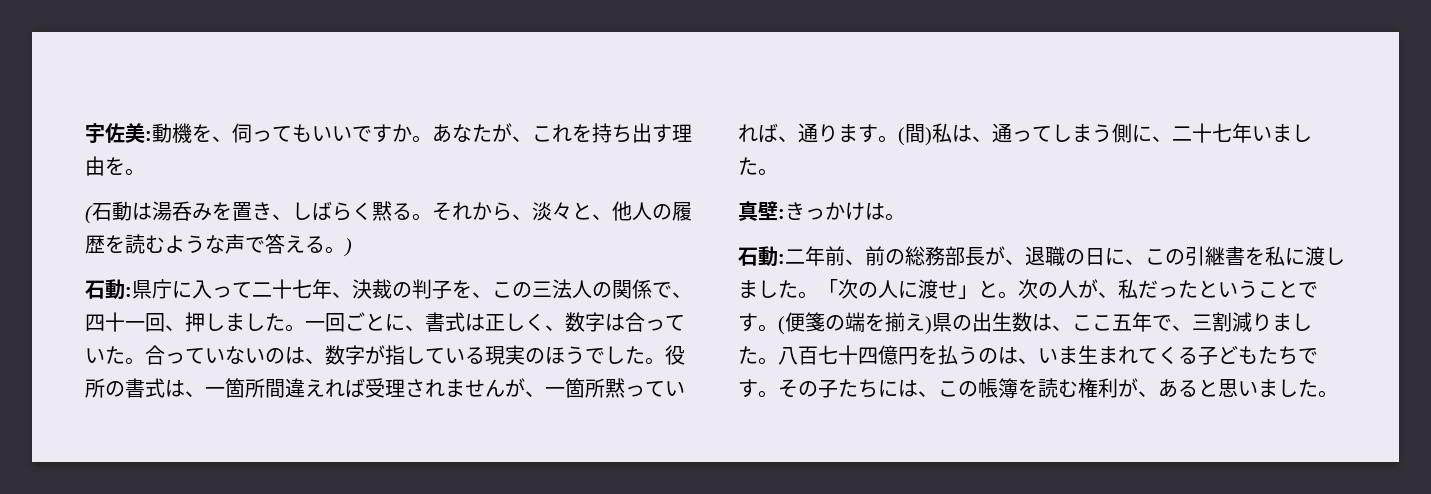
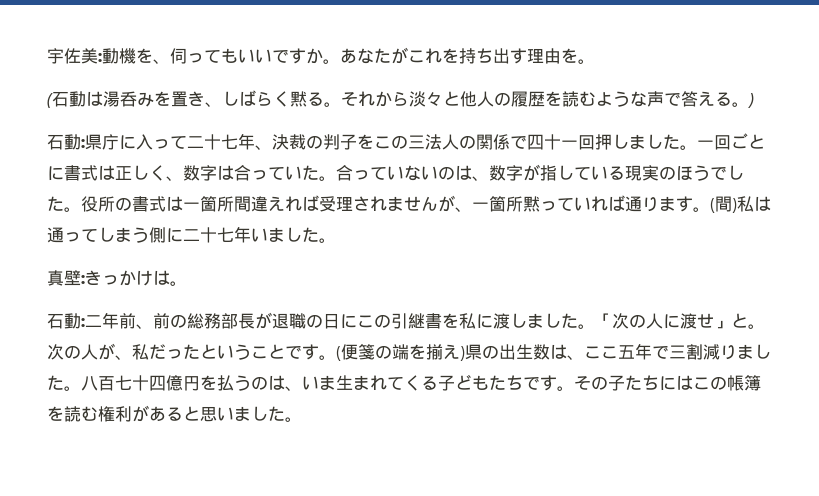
[512,136,532,142] 、 -> (408, 55) none
[512,202,612,221] 、淡々と、 -> [409,91,460,107] 淡々と
[472,292,492,298] 、 -> (374, 141) none
[672,292,692,298] 、 -> (527, 142) none
[165,325,185,331] 、 -> (595, 142) none
[405,325,425,331] 、 -> (64, 173) none
[185,391,205,397] 、 -> (183, 203) none
[778,136,798,142] 、 -> (625, 203) none
[972,136,992,142] 、 -> (771, 203) none
[1152,136,1172,142] 、 -> (183, 235) none
[1005,259,1025,265] 、 -> (272, 320) none
[1125,259,1145,265] 、 -> (357, 321) none
[1172,325,1192,331] 、 -> (669, 352) none
[918,391,938,397] 、 -> (693, 382) none
[1138,391,1158,397] 、 -> (149, 413) none

